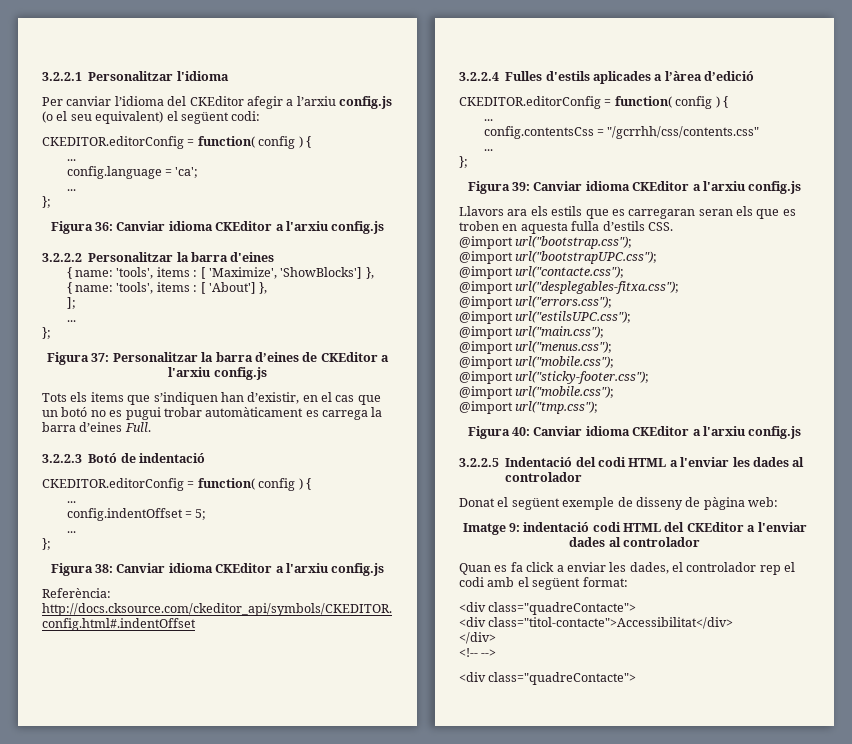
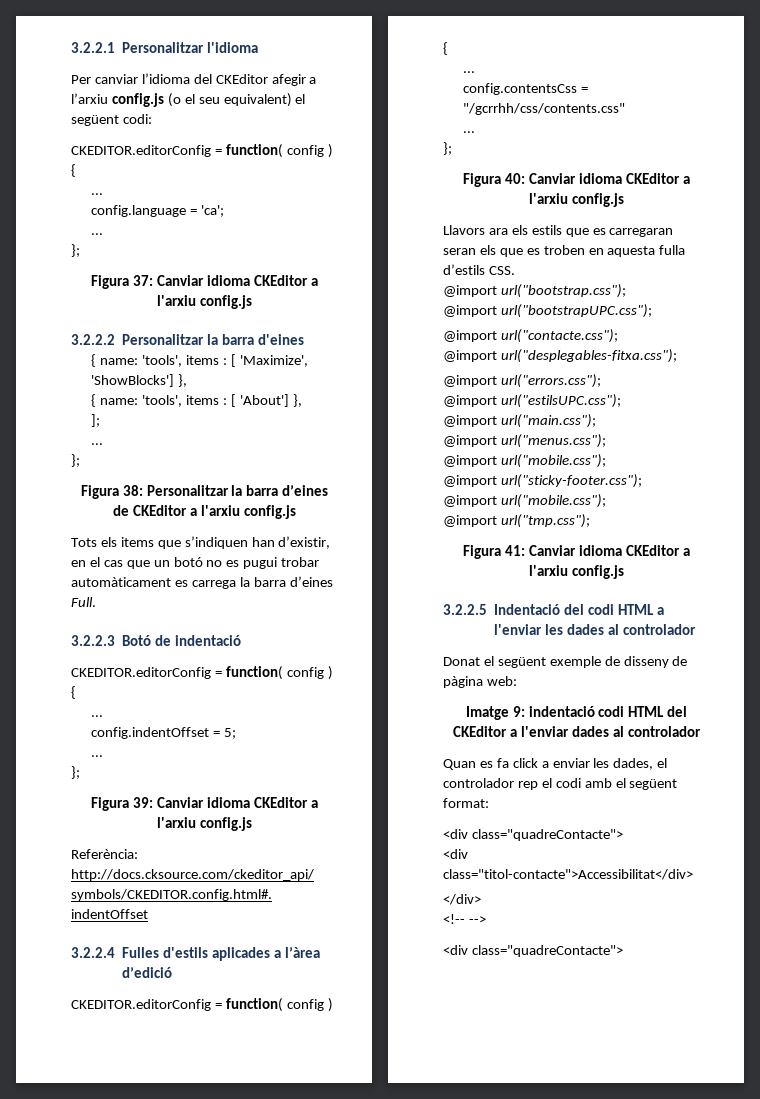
[95,222,114,231] 36: -> [133,275,154,286] 37:
[91,353,110,362] 37: -> [122,485,143,496] 38:
[95,564,114,573] 38: -> [133,797,154,808] 39:
[512,182,531,191] 39: -> [505,173,526,184] 40:
[512,427,531,436] 40: -> [505,545,526,556] 41:

